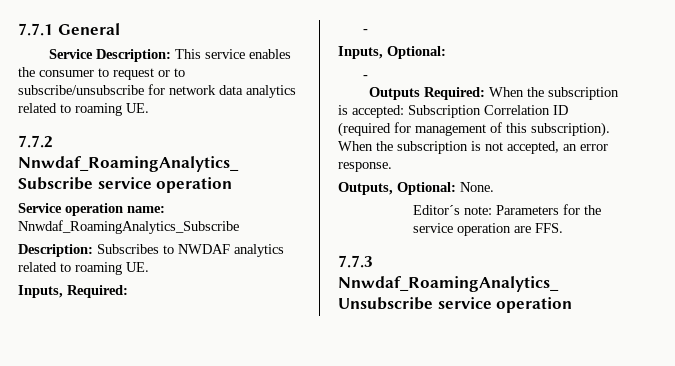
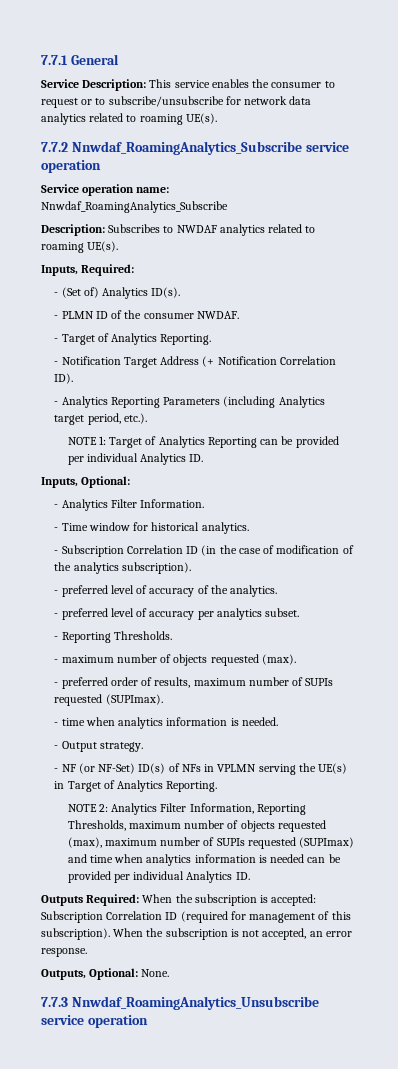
[126,103,149,113] UE. -> [185,113,217,124] UE(s).
[126,262,149,272] UE. -> [87,241,119,252] UE(s).
[338,46,446,59] [362,75,368,79] // Inputs, Optional: // - -> [61,287,181,299] [54,310,239,319] [54,333,212,345] [54,356,336,368] [54,373,74,384] [54,396,325,408] [54,413,147,425] [67,436,339,448] [67,453,204,465] [41,476,131,488] [54,499,205,511] [54,522,249,534] [54,545,354,557] [54,562,191,574] [54,585,278,597] [54,608,300,620] [54,631,172,643] [54,654,296,666] [54,677,334,689] [54,694,163,706] [54,717,278,729] [54,741,143,752] [54,763,348,775] [54,780,218,792] [67,803,306,815] [67,820,326,832] [67,837,355,849] [67,854,341,866] [67,871,250,883] (Set of) Analytics ID(s). // - PLMN ID of the consumer NWDAF. // - Target of Analytics Reporting. // - Notification Target Address (+ Notification Correlation ID). // - Analytics Reporting Parameters (including Analytics target period, etc.). // NOTE 1: Target of Analytics Reporting can be provided per individual Analytics ID. // Inputs, Optional: // - Analytics Filter Information. // - Time window for historical analytics. // - Subscription Correlation ID (in the case of modification of the analytics subscription). // - preferred level of accuracy of the analytics. // - preferred level of accuracy per analytics subset. // - Reporting Thresholds. // - maximum number of objects requested (max). // - preferred order of results, maximum number of SUPIs requested (SUPImax). // - time when analytics information is needed. // - Output strategy. // - NF (or NF-Set) ID(s) of NFs in VPLMN serving the UE(s) in Target of Analytics Reporting. // NOTE 2: Analytics Filter Information, Reporting Thresholds, maximum number of objects requested (max), maximum number of SUPIs requested (SUPImax) and time when analytics information is needed can be provided per individual Analytics ID.
[412,204,601,215] [412,223,563,236] // Editor´s note: Parameters for the service operation are FFS. -> (170, 973) none

